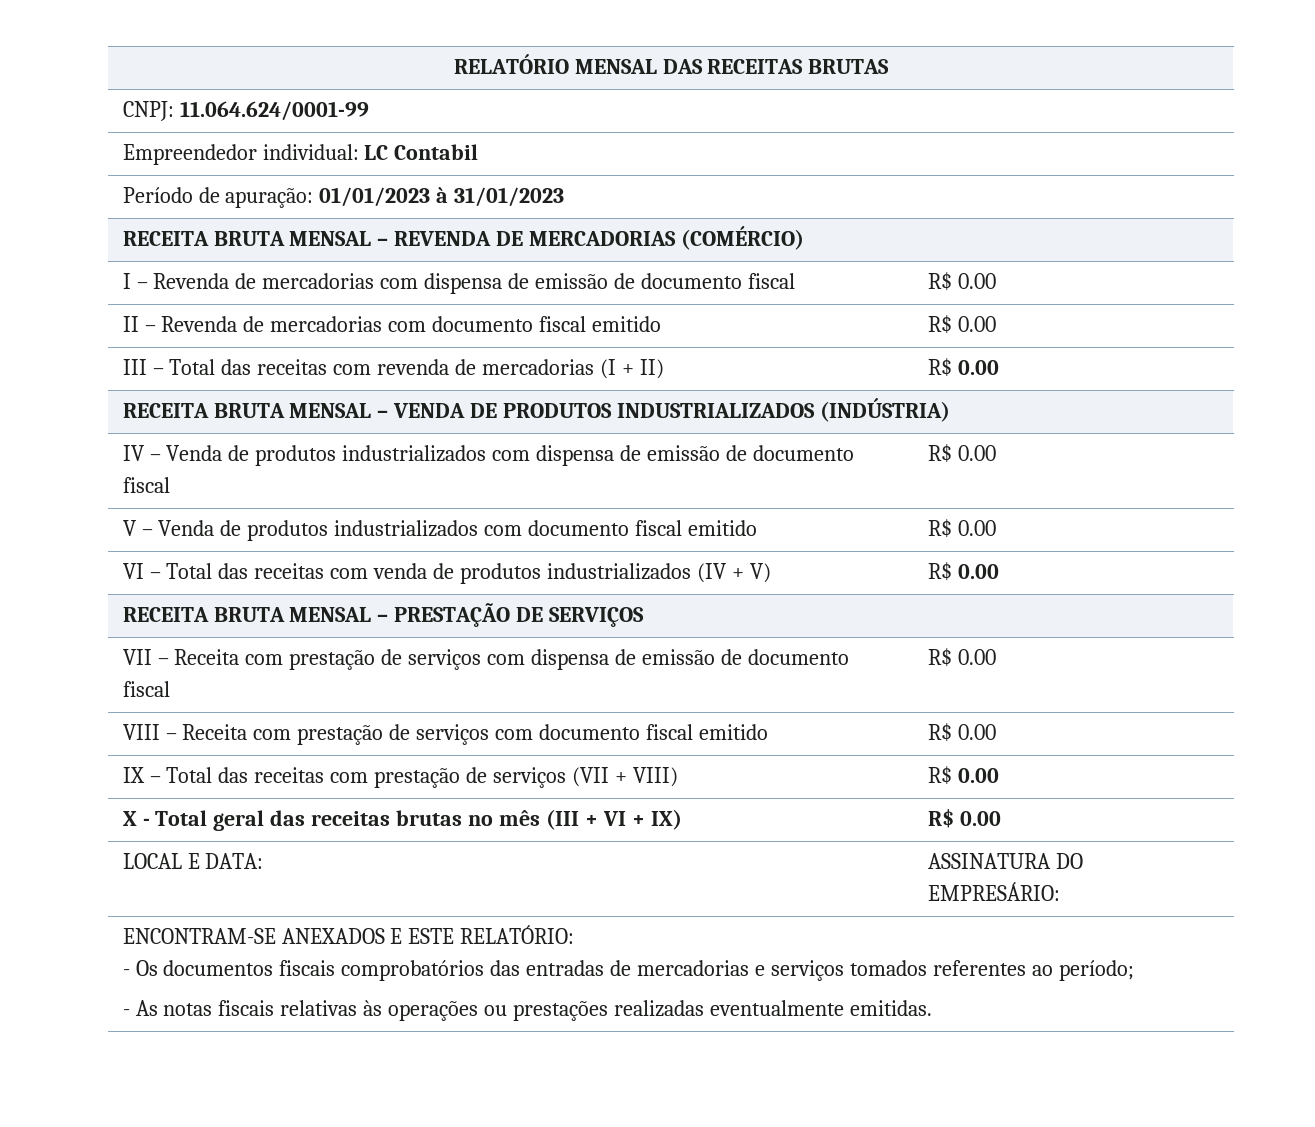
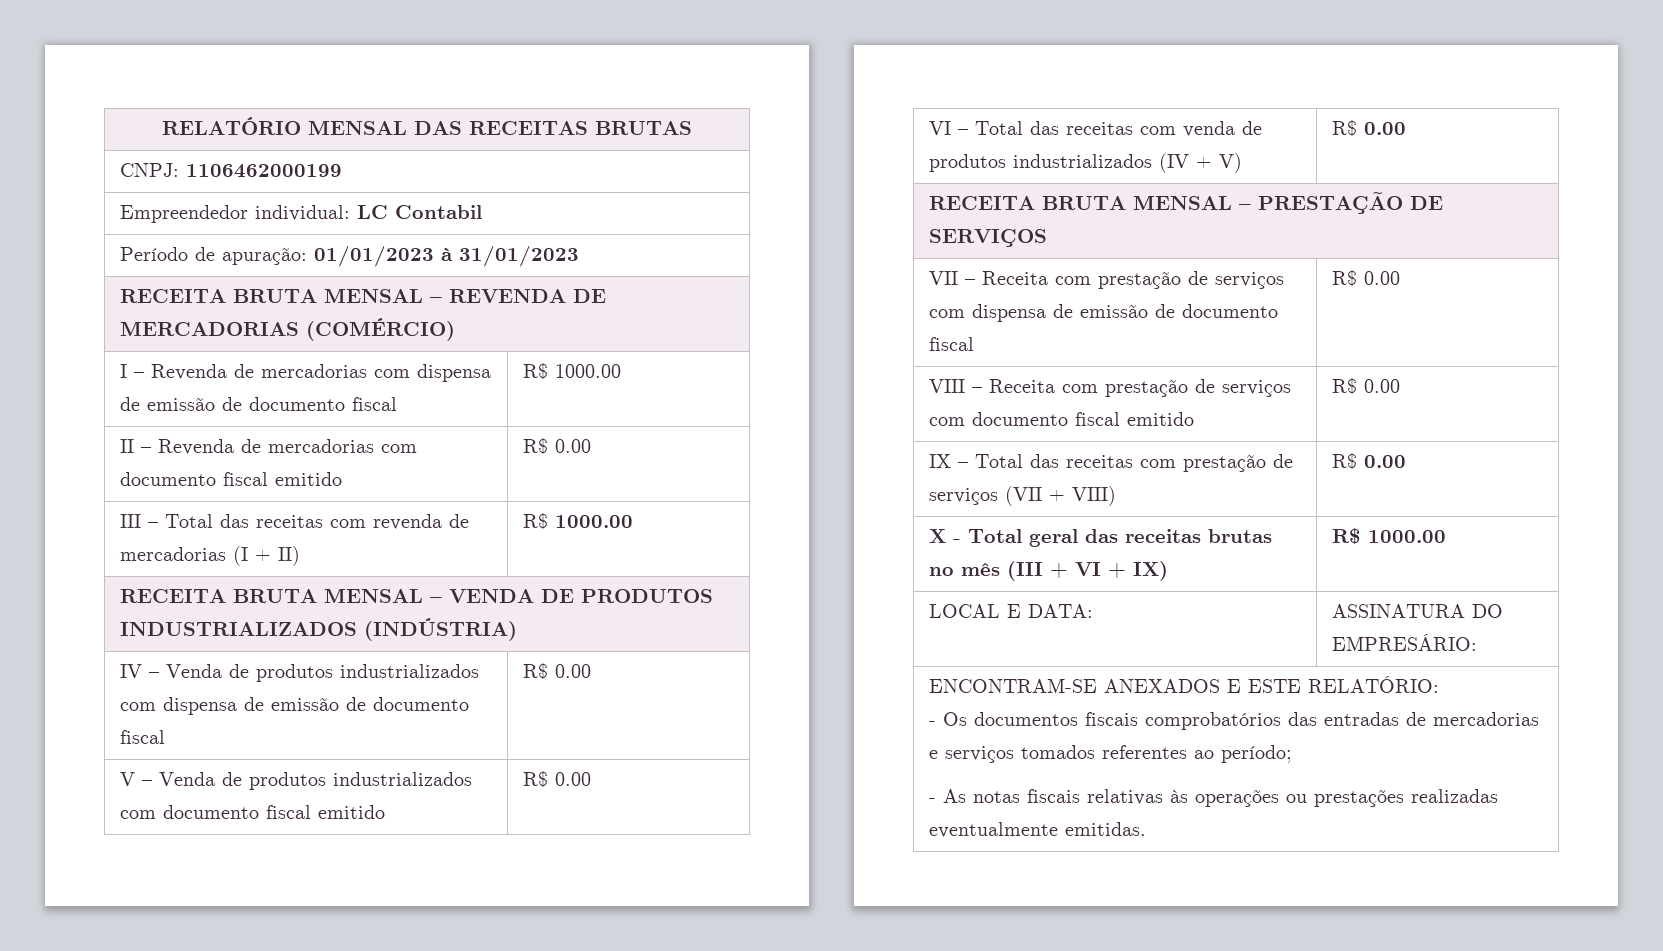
[179,101,369,121] 11.064.624/0001-99 -> [185,164,342,178] 1106462000199
[957,273,996,289] 0.00 -> [554,364,621,378] 1000.00
[957,360,999,375] 0.00 -> [554,515,633,528] 1000.00
[959,811,1001,826] 0.00 -> [1367,530,1446,543] 1000.00

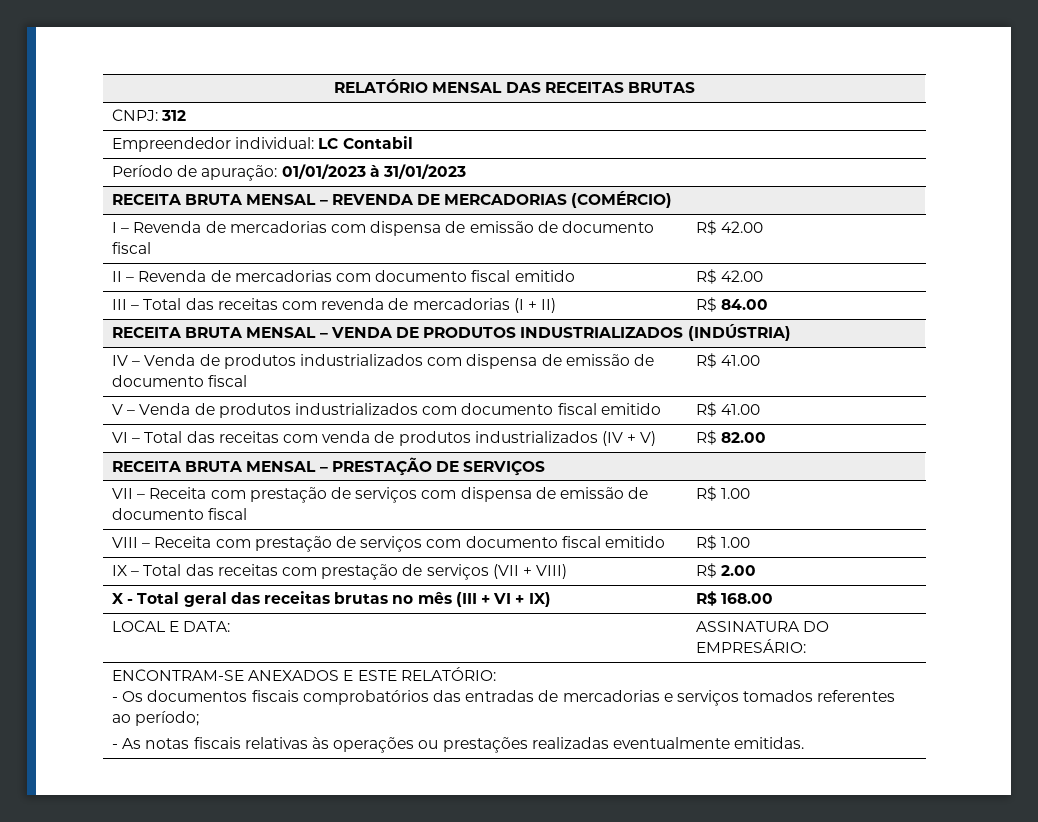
[185,164,342,178] 1106462000199 -> [161,110,187,121] 312
[554,364,621,378] 1000.00 -> [721,221,764,233] 42.00
[554,439,591,453] 0.00 -> [721,270,764,282] 42.00
[554,515,633,528] 1000.00 -> [721,299,769,310] 84.00
[554,664,591,678] 0.00 -> [721,355,761,366] 41.00
[554,772,591,786] 0.00 -> [721,404,761,415] 41.00
[1363,122,1406,135] 0.00 -> [721,432,767,443] 82.00
[1363,271,1400,285] 0.00 -> [721,488,751,499] 1.00
[1363,379,1400,393] 0.00 -> [721,537,751,548] 1.00
[1363,455,1406,468] 0.00 -> [721,565,757,576] 2.00
[1367,530,1446,543] 1000.00 -> [721,593,774,604] 168.00

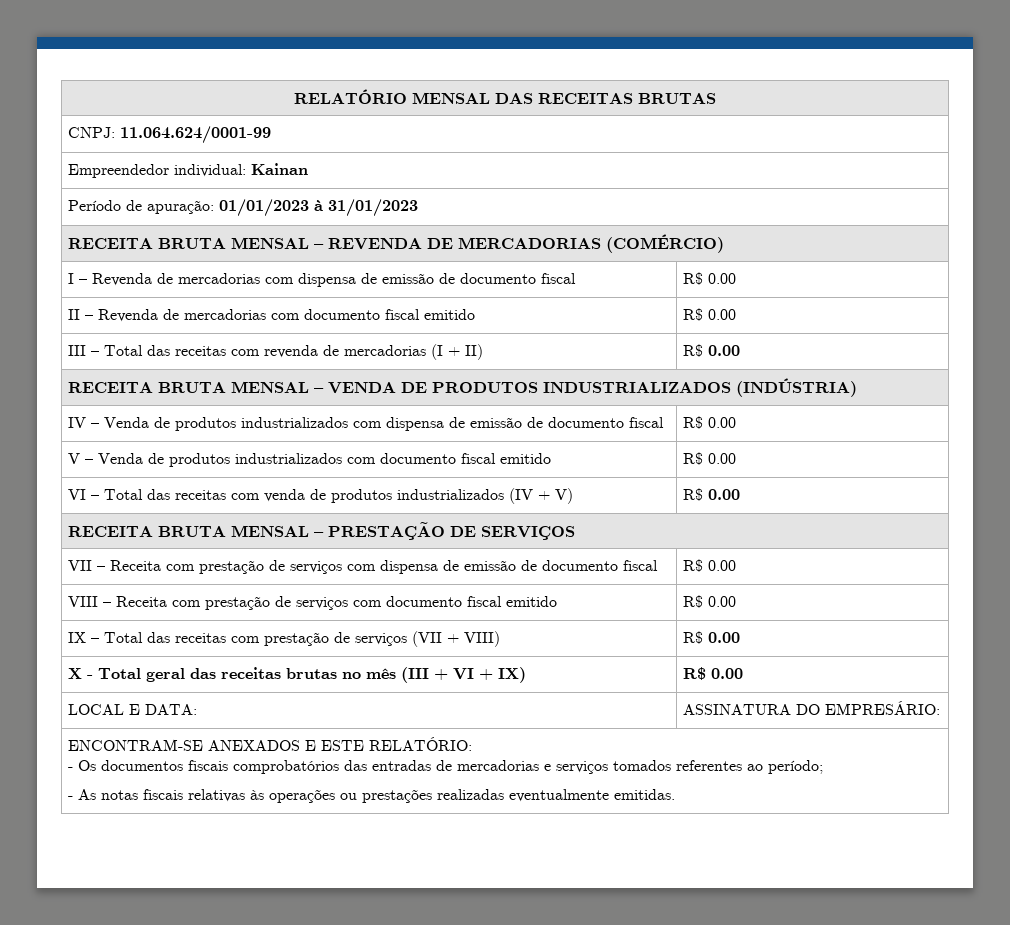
[161,110,187,121] 312 -> [119,126,271,144] 11.064.624/0001-99
[318,136,413,149] LC Contabil -> [250,163,308,175] Kainan
[721,221,764,233] 42.00 -> [707,273,736,284] 0.00
[721,270,764,282] 42.00 -> [707,309,736,320] 0.00
[721,299,769,310] 84.00 -> [707,345,740,356] 0.00
[721,355,761,366] 41.00 -> [707,417,736,428] 0.00
[721,404,761,415] 41.00 -> [707,453,736,464] 0.00
[721,432,767,443] 82.00 -> [707,489,740,500] 0.00
[721,488,751,499] 1.00 -> [707,560,736,571] 0.00
[721,537,751,548] 1.00 -> [707,596,736,607] 0.00
[721,565,757,576] 2.00 -> [707,632,740,643] 0.00
[721,593,774,604] 168.00 -> [710,668,743,679] 0.00

